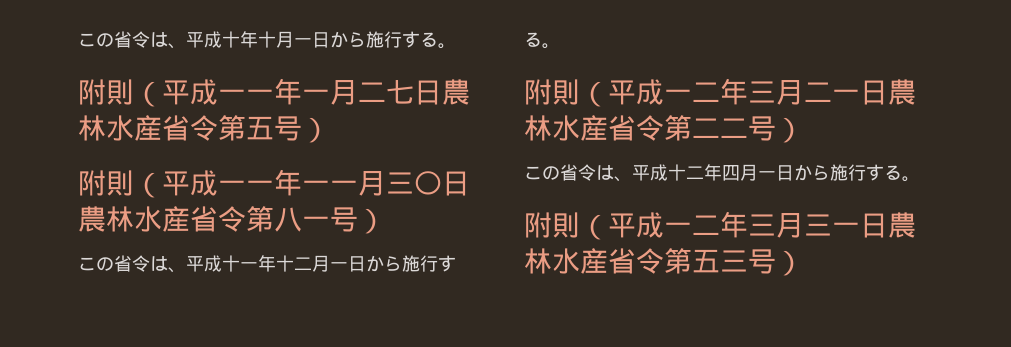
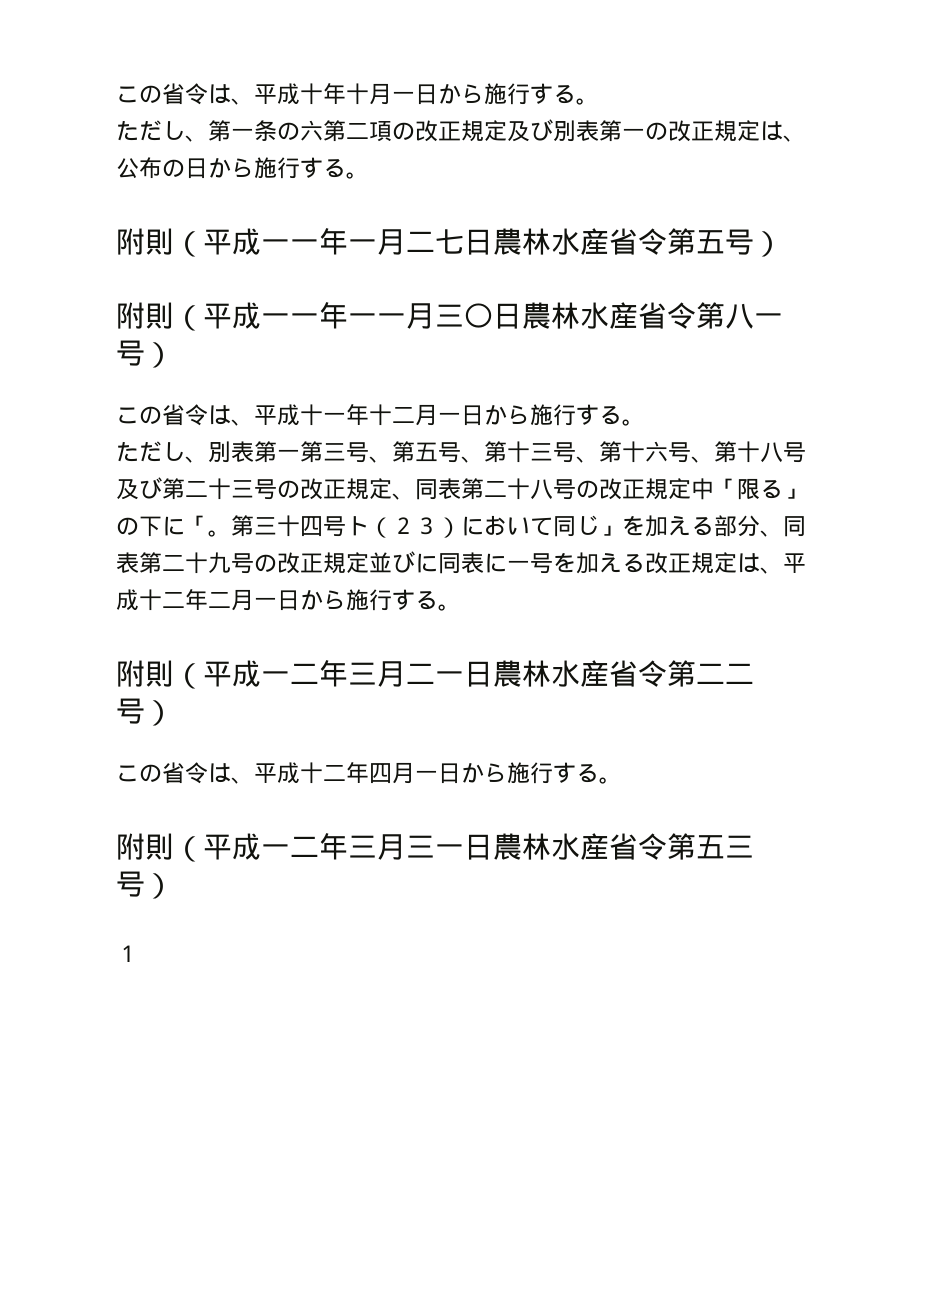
(456, 46) none -> [116,119,806,142] [116,157,369,179] // ただし、第一条の六第二項の改正規定及び別表第一の改正規定は、公布の日から施行する。
(560, 46) none -> [116,441,806,463] [116,477,806,500] [116,515,806,538] [116,551,806,574] [116,589,461,611] // ただし、別表第一第三号、第五号、第十三号、第十六号、第十八号及び第二十三号の改正規定、同表第二十八号の改正規定中「限る」の下に「。第三十四号ト（２３）において同じ」を加える部分、同表第二十九号の改正規定並びに同表に一号を加える改正規定は、平成十二年二月一日から施行する。
(804, 263) none -> [116,945,139,962] // １

